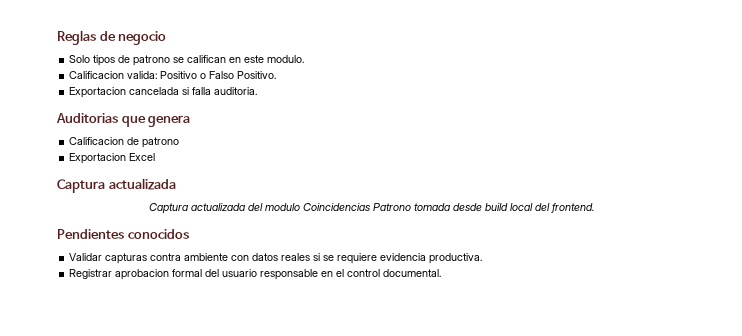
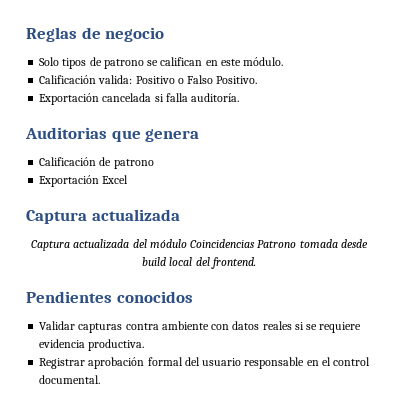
[267,55,305,63] [69,71,125,79] modulo. // Calificacion -> [243,57,284,66] [39,75,97,84] módulo. // Calificación
[69,87,127,98] Exportacion -> [39,93,100,105] Exportación
[214,87,258,95] auditoria. -> [191,93,240,102] auditoría.
[69,137,125,145] Calificacion -> [39,157,97,166] Calificación
[69,153,127,164] Exportacion -> [39,175,100,187] Exportación
[264,203,300,211] modulo -> [149,239,187,248] módulo
[115,269,170,280] aprobacion -> [88,357,145,369] aprobación

